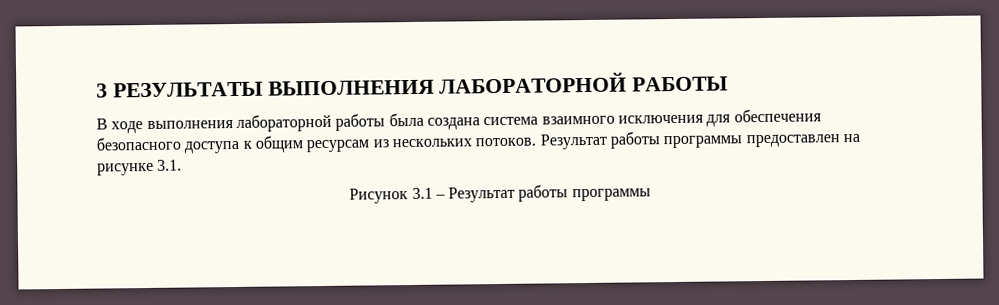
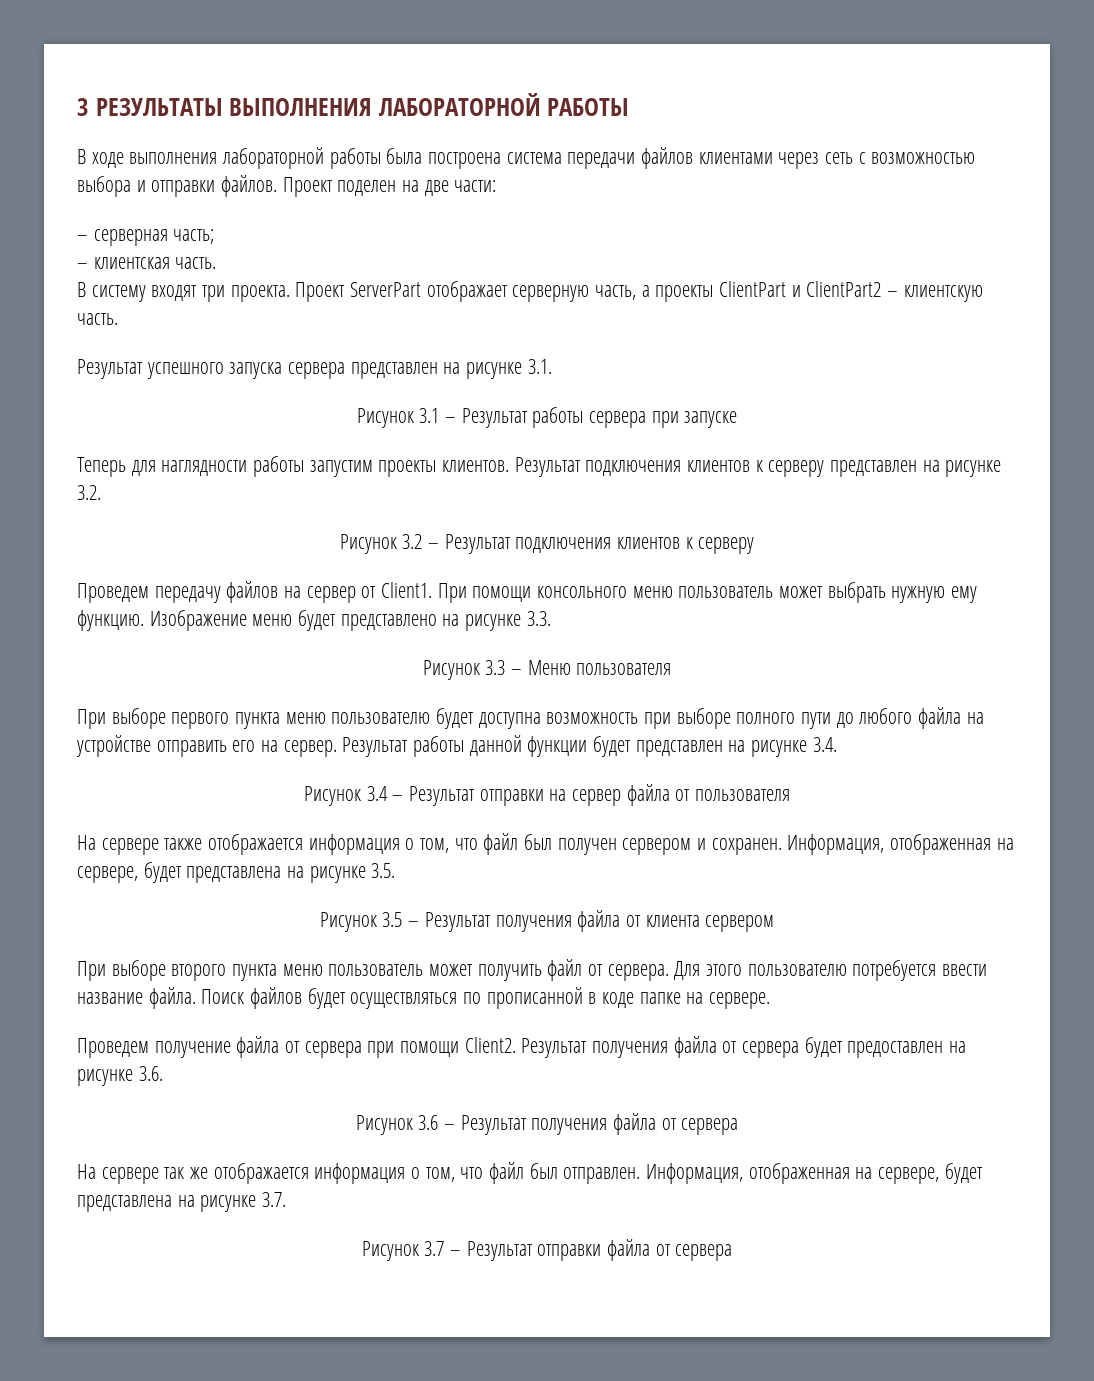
[426,108,822,130] [96,131,840,154] создана система взаимного исключения для обеспечения безопасного доступа к общим ресурсам из нескольких потоков. Результат работы программы предоставлен -> [428,147,976,169] [77,175,497,197] [77,229,215,246] [77,257,217,269] [77,281,983,302] [77,313,118,325] [77,359,438,379] построена система передачи файлов клиентами через сеть с возможностью выбора и отправки файлов. Проект поделен на две части: // – серверная часть; // – клиентская часть. // В систему входят три проекта. Проект ServerPart отображает серверную часть, а проекты ClientPart и ClientPart2 – клиентскую часть. // Результат успешного запуска сервера представлен
[571,188,651,202] программы -> [589,411,738,428] [77,456,1002,477] [77,485,101,500] [339,534,755,554] [77,581,978,603] [77,610,551,631] [422,660,672,680] [77,707,984,729] [76,735,837,757] [303,784,791,806] [77,833,1014,855] [77,862,396,883] [319,910,775,932] [77,959,988,981] [77,987,771,1009] [77,1036,967,1058] [77,1066,163,1086] [355,1113,739,1135] [77,1162,983,1184] [77,1192,287,1212] [361,1239,733,1261] сервера при запуске // Теперь для наглядности работы запустим проекты клиентов. Результат подключения клиентов к серверу представлен на рисунке 3.2. // Рисунок 3.2 – Результат подключения клиентов к серверу // Проведем передачу файлов на сервер от Client1. При помощи консольного меню пользователь может выбрать нужную ему функцию. Изображение меню будет представлено на рисунке 3.3. // Рисунок 3.3 – Меню пользователя // При выборе первого пункта меню пользователю будет доступна возможность при выборе полного пути до любого файла на устройстве отправить его на сервер. Результат работы данной функции будет представлен на рисунке 3.4. // Рисунок 3.4 – Результат отправки на сервер файла от пользователя // На сервере также отображается информация о том, что файл был получен сервером и сохранен. Информация, отображенная на сервере, будет представлена на рисунке 3.5. // Рисунок 3.5 – Результат получения файла от клиента сервером // При выборе второго пункта меню пользователь может получить файл от сервера. Для этого пользователю потребуется ввести название файла. Поиск файлов будет осуществляться по прописанной в коде папке на сервере. // Проведем получение файла от сервера при помощи Client2. Результат получения файла от сервера будет предоставлен на рисунке 3.6. // Рисунок 3.6 – Результат получения файла от сервера // На сервере так же отображается информация о том, что файл был отправлен. Информация, отображенная на сервере, будет представлена на рисунке 3.7. // Рисунок 3.7 – Результат отправки файла от сервера

